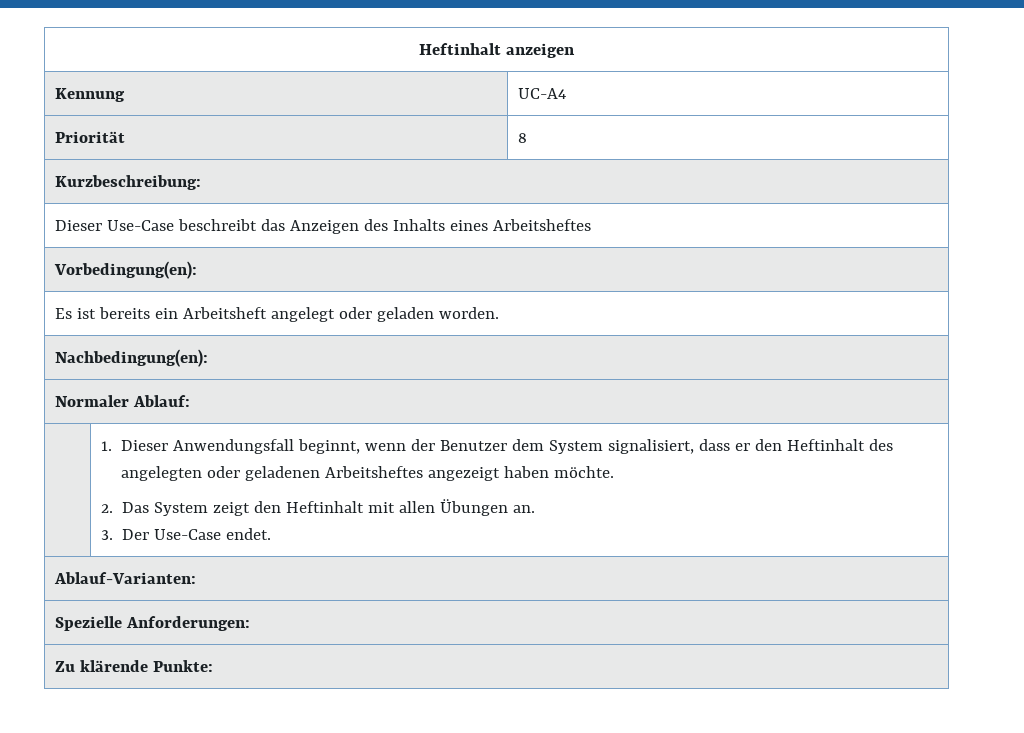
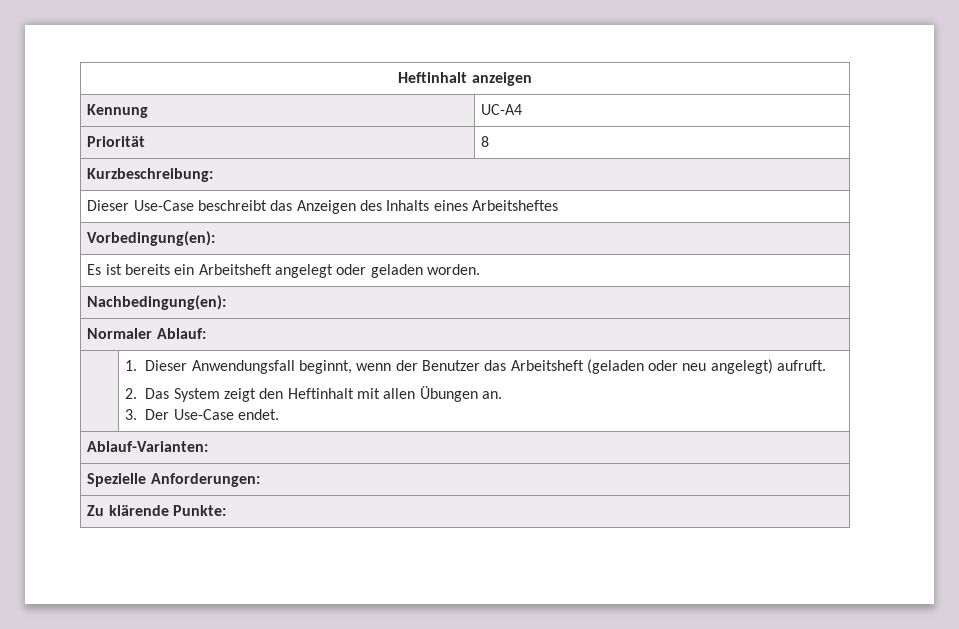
[512,439,894,454] [121,466,615,481] dem System signalisiert, dass er den Heftinhalt des angelegten oder geladenen Arbeitsheftes angezeigt haben möchte. -> [484,359,827,374] das Arbeitsheft (geladen oder neu angelegt) aufruft.

